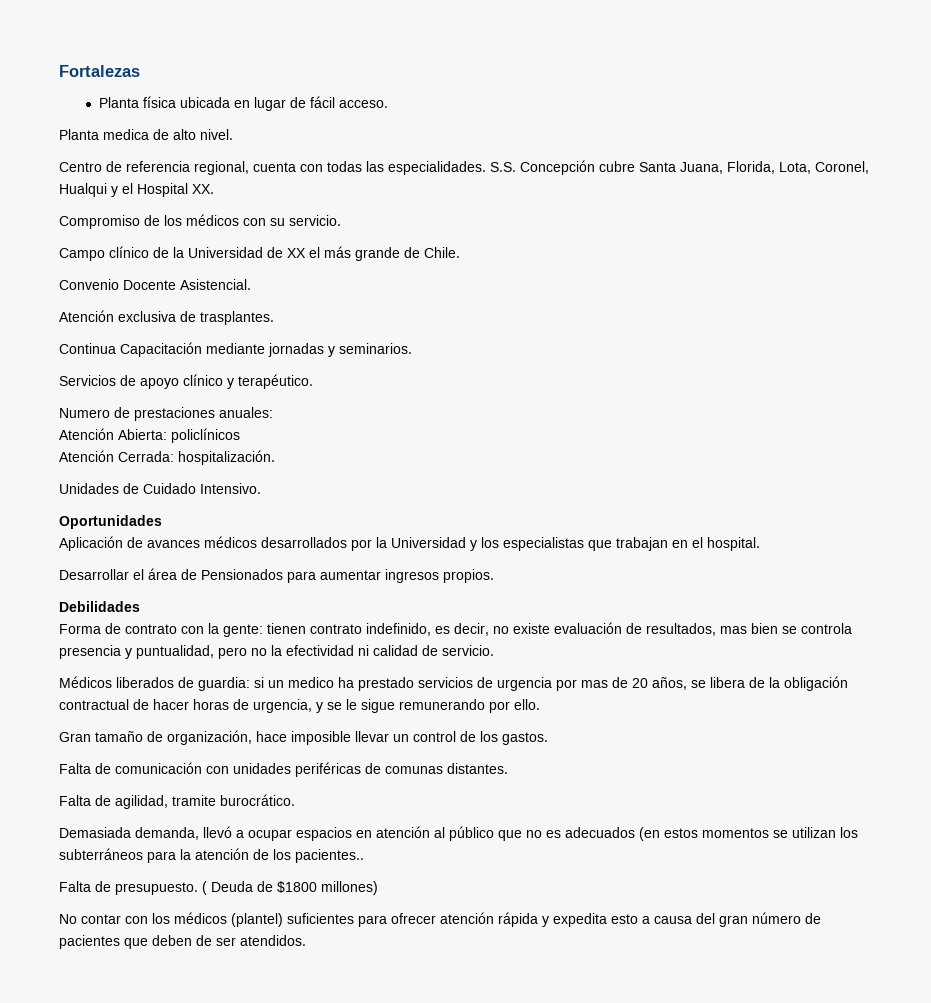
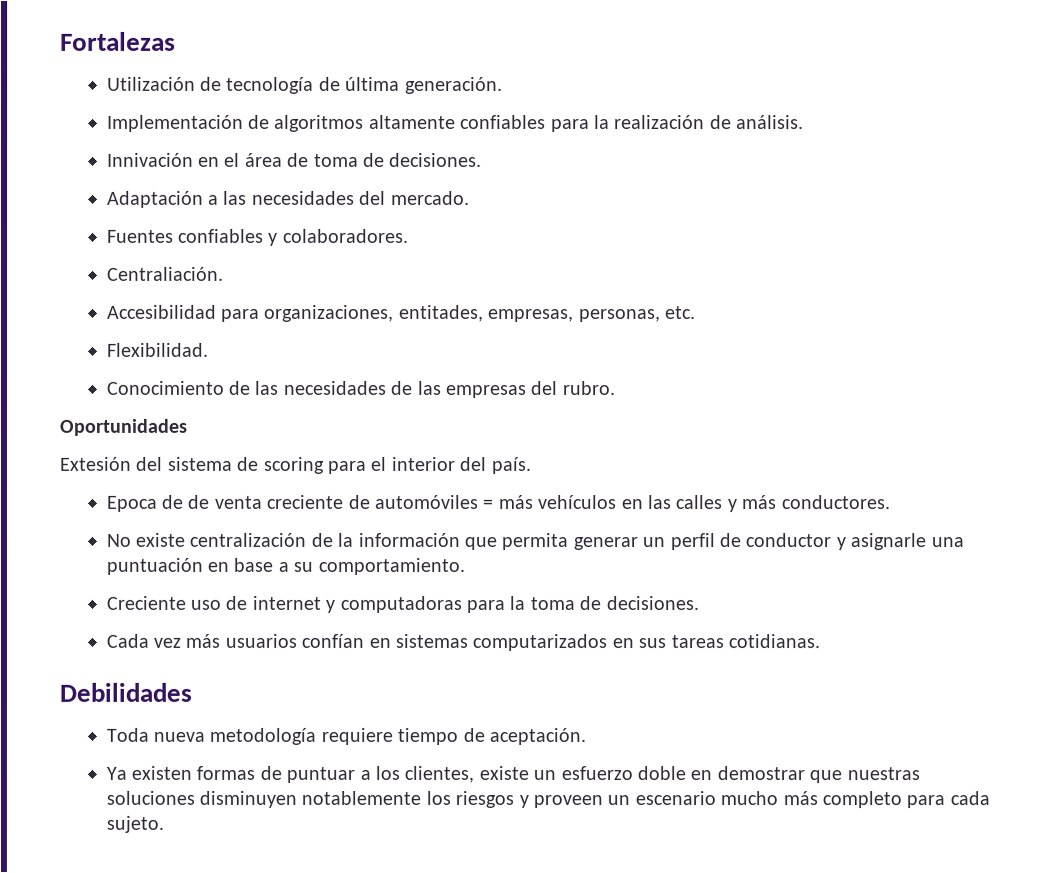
[99,96,389,111] [59,129,233,140] [59,160,869,175] [59,183,214,197] [59,214,341,229] [59,246,460,261] [59,279,251,290] [59,310,274,325] [59,342,412,357] [59,374,313,389] [59,407,273,421] [59,428,240,443] [59,450,275,465] [59,483,261,494] [59,515,162,529] [59,536,760,551] [59,568,494,583] [59,601,140,612] [59,622,852,637] [59,645,494,659] [59,676,848,691] [59,699,540,713] [59,730,548,745] [59,762,508,777] [59,794,295,809] [59,826,858,841] [59,848,364,863] [59,881,378,895] [59,912,821,927] [59,935,306,949] Planta física ubicada en lugar de fácil acceso. // Planta medica de alto nivel. // Centro de referencia regional, cuenta con todas las especialidades. S.S. Concepción cubre Santa Juana, Florida, Lota, Coronel, Hualqui y el Hospital XX. // Compromiso de los médicos con su servicio. // Campo clínico de la Universidad de XX el más grande de Chile. // Convenio Docente Asistencial. // Atención exclusiva de trasplantes. // Continua Capacitación mediante jornadas y seminarios. // Servicios de apoyo clínico y terapéutico. // Numero de prestaciones anuales: // Atención Abierta: policlínicos // Atención Cerrada: hospitalización. // Unidades de Cuidado Intensivo. // Oportunidades // Aplicación de avances médicos desarrollados por la Universidad y los especialistas que trabajan en el hospital. // Desarrollar el área de Pensionados para aumentar ingresos propios. // Debilidades // Forma de contrato con la gente: tienen contrato indefinido, es decir, no existe evaluación de resultados, mas bien se controla presencia y puntualidad, pero no la efectividad ni calidad de servicio. // Médicos liberados de guardia: si un medico ha prestado servicios de urgencia por mas de 20 años, se libera de la obligación contractual de hacer horas de urgencia, y se le sigue remunerando por ello. // Gran tamaño de organización, hace imposible llevar un control de los gastos. // Falta de comunicación con unidades periféricas de comunas distantes. // Falta de agilidad, tramite burocrático. // Demasiada demanda, llevó a ocupar espacios en atención al público que no es adecuados (en estos momentos se utilizan los subterráneos para la atención de los pacientes.. // Falta de presupuesto. ( Deuda de $1800 millones) // No contar con los médicos (plantel) suficientes para ofrecer atención rápida y expedita esto a causa del gran número de pacientes que deben de ser atendidos. -> [106,76,503,94] [106,114,805,133] [106,152,483,167] [106,190,470,208] [106,228,409,246] [106,266,224,281] [106,304,697,323] [106,342,209,357] [106,380,616,399] [60,418,188,436] [59,456,531,475] [105,494,890,513] [105,532,964,551] [105,557,465,575] [105,595,699,613] [105,633,821,652] [59,682,192,702] [105,727,587,746] [105,765,920,784] [105,790,990,809] [105,815,164,833] Utilización de tecnología de última generación. // Implementación de algoritmos altamente confiables para la realización de análisis. // Innivación en el área de toma de decisiones. // Adaptación a las necesidades del mercado. // Fuentes confiables y colaboradores. // Centraliación. // Accesibilidad para organizaciones, entitades, empresas, personas, etc. // Flexibilidad. // Conocimiento de las necesidades de las empresas del rubro. // Oportunidades // Extesión del sistema de scoring para el interior del país. // Epoca de de venta creciente de automóviles = más vehículos en las calles y más conductores. // No existe centralización de la información que permita generar un perfil de conductor y asignarle una puntuación en base a su comportamiento. // Creciente uso de internet y computadoras para la toma de decisiones. // Cada vez más usuarios confían en sistemas computarizados en sus tareas cotidianas. // Debilidades // Toda nueva metodología requiere tiempo de aceptación. // Ya existen formas de puntuar a los clientes, existe un esfuerzo doble en demostrar que nuestras soluciones disminuyen notablemente los riesgos y proveen un escenario mucho más completo para cada sujeto.

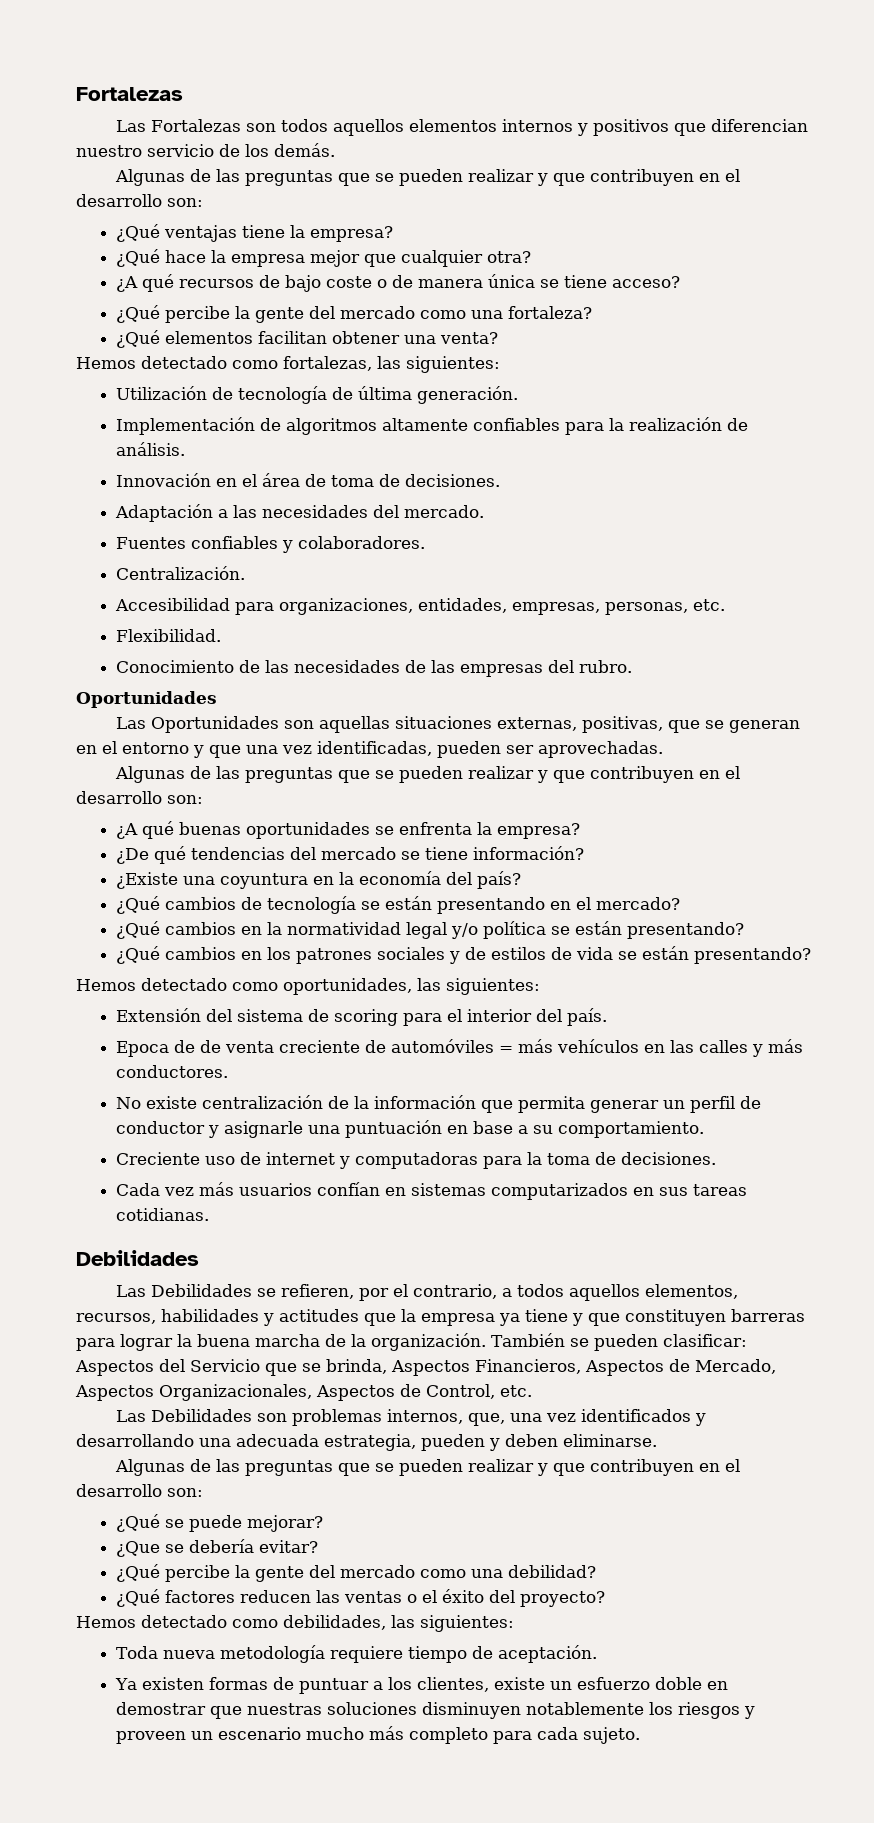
[60,31,176,51] Fortalezas -> [76,87,183,101] [116,119,808,136] [76,143,335,157] [115,169,741,186] [76,194,203,207] [116,224,394,242] [116,249,532,267] [116,274,681,292] [116,305,593,323] [116,330,499,348] [76,356,500,373] Fortalezas // Las Fortalezas son todos aquellos elementos internos y positivos que diferencian nuestro servicio de los demás. // Algunas de las preguntas que se pueden realizar y que contribuyen en el desarrollo son: // ¿Qué ventajas tiene la empresa? // ¿Qué hace la empresa mejor que cualquier otra? // ¿A qué recursos de bajo coste o de manera única se tiene acceso? // ¿Qué percibe la gente del mercado como una fortaleza? // ¿Qué elementos facilitan obtener una venta? // Hemos detectado como fortalezas, las siguientes:
[106,152,194,167] Innivación -> [116,473,212,487] Innovación
[106,266,224,281] Centraliación. -> [116,566,246,580] Centralización.
[398,304,484,322] entitades, -> [418,598,508,613] entidades,
[59,456,131,471] Extesión -> [116,716,801,733] [76,741,663,758] [115,766,741,783] [76,791,203,804] [116,821,581,839] [116,846,585,864] [116,871,522,889] [116,896,681,914] [116,921,745,939] [116,946,812,964] [76,978,540,995] [116,1008,202,1022] Las Oportunidades son aquellas situaciones externas, positivas, que se generan en el entorno y que una vez identificadas, pueden ser aprovechadas. // Algunas de las preguntas que se pueden realizar y que contribuyen en el desarrollo son: // ¿A qué buenas oportunidades se enfrenta la empresa? // ¿De qué tendencias del mercado se tiene información? // ¿Existe una coyuntura en la economía del país? // ¿Qué cambios de tecnología se están presentando en el mercado? // ¿Qué cambios en la normatividad legal y/o política se están presentando? // ¿Qué cambios en los patrones sociales y de estilos de vida se están presentando? // Hemos detectado como oportunidades, las siguientes: // Extensión
(192, 692) none -> [116,1284,739,1301] [76,1309,805,1326] [76,1333,747,1351] [75,1359,776,1376] [75,1384,532,1401] [116,1409,707,1426] [76,1434,657,1451] [115,1459,741,1476] [76,1484,203,1497] [116,1514,324,1532] [116,1539,319,1557] [116,1564,597,1582] [116,1589,606,1607] [76,1615,514,1632] // Las Debilidades se refieren, por el contrario, a todos aquellos elementos, recursos, habilidades y actitudes que la empresa ya tiene y que constituyen barreras para lograr la buena marcha de la organización. También se pueden clasificar: Aspectos del Servicio que se brinda, Aspectos Financieros, Aspectos de Mercado, Aspectos Organizacionales, Aspectos de Control, etc. // Las Debilidades son problemas internos, que, una vez identificados y desarrollando una adecuada estrategia, pueden y deben eliminarse. // Algunas de las preguntas que se pueden realizar y que contribuyen en el desarrollo son: // ¿Qué se puede mejorar? // ¿Que se debería evitar? // ¿Qué percibe la gente del mercado como una debilidad? // ¿Qué factores reducen las ventas o el éxito del proyecto? // Hemos detectado como debilidades, las siguientes:

